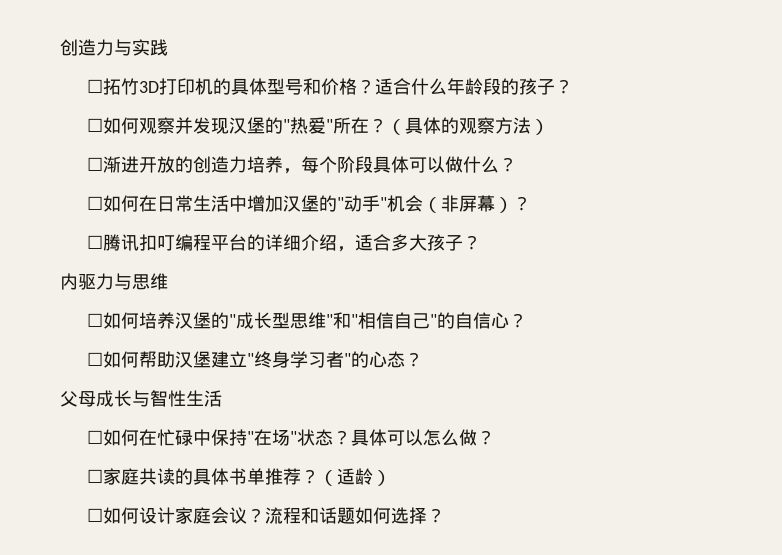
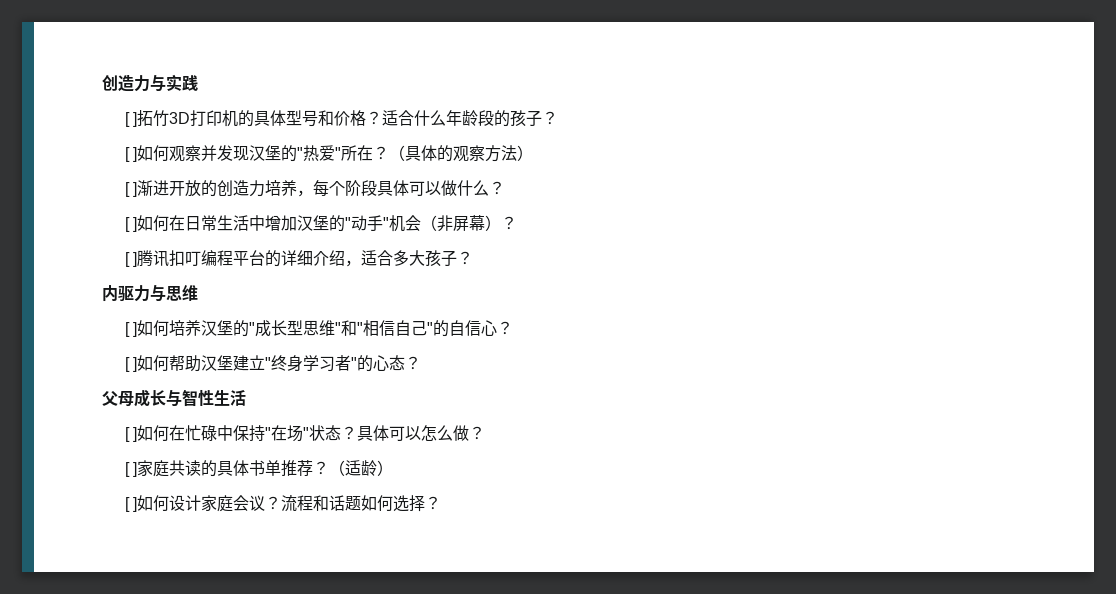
[86,79,103,93] ☐ -> [125,112,138,127] [ ]
[86,118,103,132] ☐ -> [125,147,138,162] [ ]
[86,157,103,171] ☐ -> [125,182,138,197] [ ]
[86,196,103,210] ☐ -> [125,217,138,232] [ ]
[86,235,103,249] ☐ -> [125,252,138,267] [ ]
[86,313,103,327] ☐ -> [125,322,138,337] [ ]
[86,352,103,366] ☐ -> [125,357,138,372] [ ]
[86,430,103,444] ☐ -> [125,427,138,442] [ ]
[86,469,103,483] ☐ -> [125,462,138,477] [ ]
[86,508,103,522] ☐ -> [125,497,138,512] [ ]

